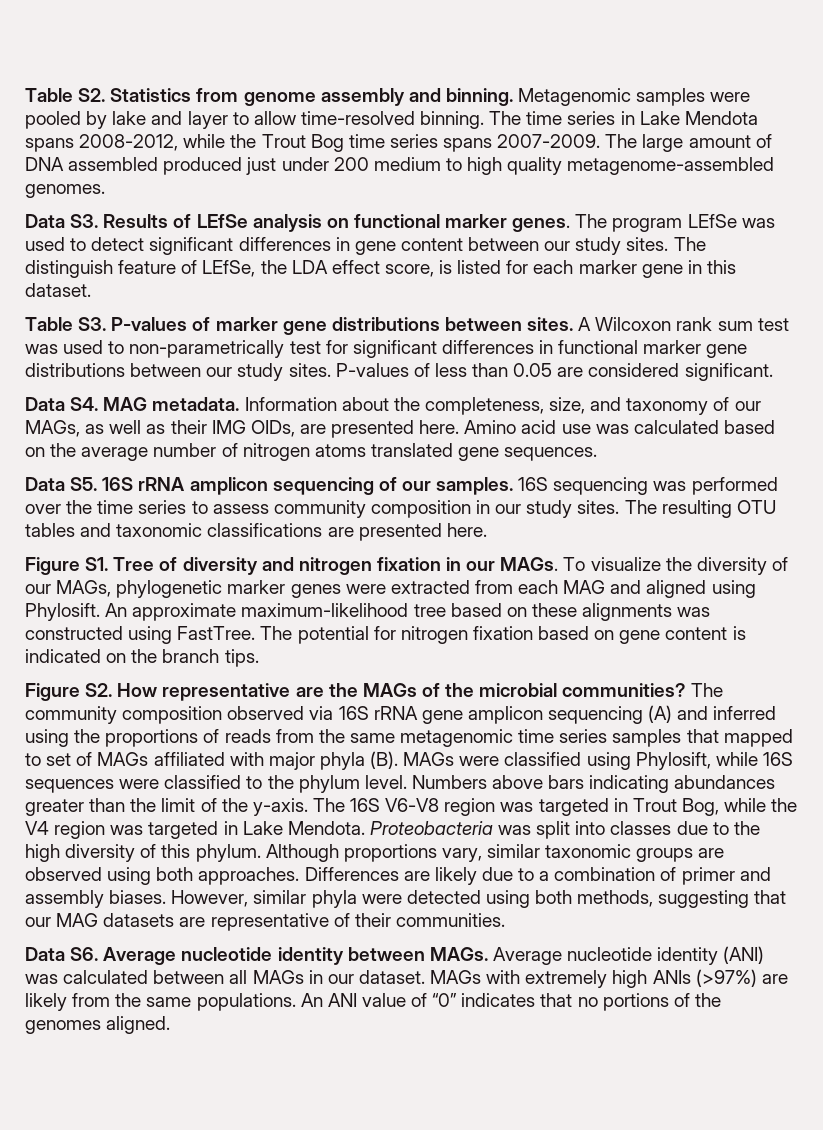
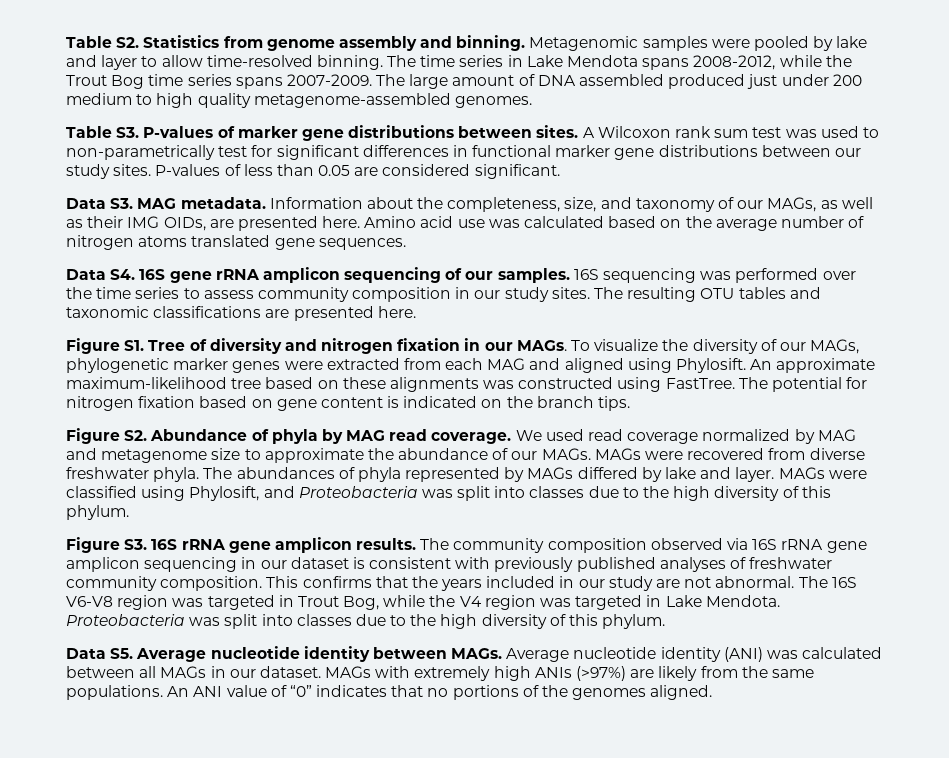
[25,214,775,232] [25,237,706,255] [25,260,736,278] [25,283,91,297] // Data S3. Results of LEfSe analysis on functional marker genes. The program LEfSe was used to detect significant differences in gene content between our study sites. The distinguish feature of LEfSe, the LDA effect score, is listed for each marker gene in this dataset. -> (532, 102) none
[70,397,99,411] S4. -> [110,198,134,209] S3.
[70,477,134,491] S5. 16S -> [110,269,212,283] S4. 16S gene
[117,683,687,701] How representative are the MAGs of the microbial communities? -> [150,429,856,444] [66,448,865,463] [66,467,867,482] [66,486,831,501] [66,505,129,520] [66,537,417,553] Abundance of phyla by MAG read coverage. We used read coverage normalized by MAG and metagenome size to approximate the abundance of our MAGs. MAGs were recovered from diverse freshwater phyla. The abundances of phyla represented by MAGs differed by lake and layer. MAGs were classified using Phylosift, and Proteobacteria was split into classes due to the high diversity of this phylum. // Figure S3. 16S rRNA gene amplicon results.
[648,705,777,723] [25,729,793,747] [25,751,793,770] [25,775,776,793] [25,798,308,816] (A) and inferred using the proportions of reads from the same metagenomic time series samples that mapped to set of MAGs affiliated with major phyla (B). MAGs were classified using Phylosift, while 16S sequences were classified to the phylum level. Numbers above bars indicating abundances greater than the limit of the y-axis. -> [241,557,833,572] [66,576,795,591] in our dataset is consistent with previously published analyses of freshwater community composition. This confirms that the years included in our study are not abnormal.
[265,844,725,862] [25,867,771,885] [25,890,787,908] [25,913,505,931] [25,947,99,961] Although proportions vary, similar taxonomic groups are observed using both approaches. Differences are likely due to a combination of primer and assembly biases. However, similar phyla were detected using both methods, suggesting that our MAG datasets are representative of their communities. // Data S6. -> [66,648,134,659] // Data S5.

